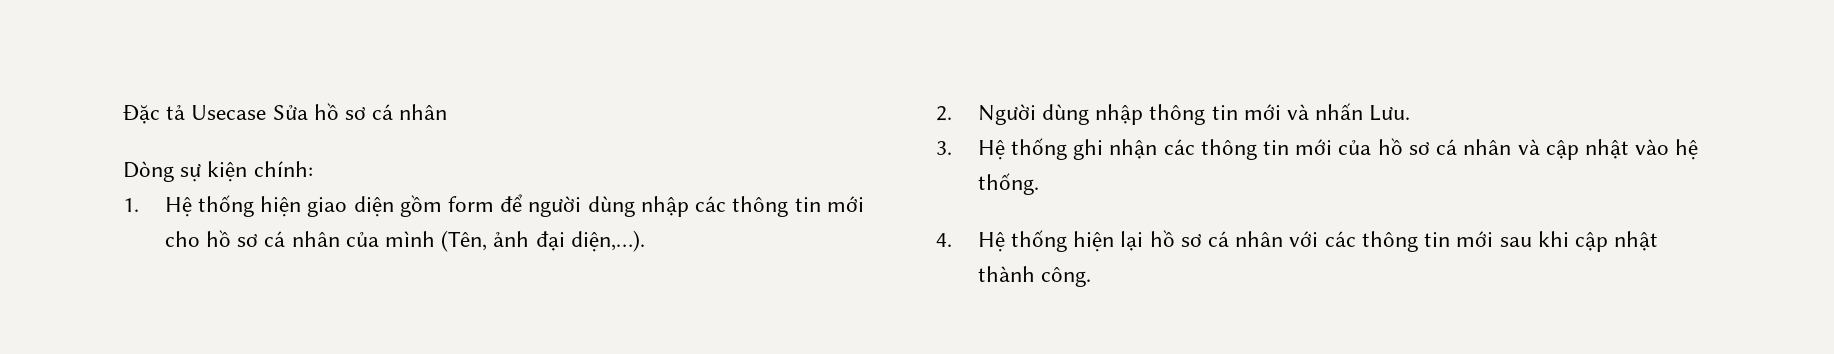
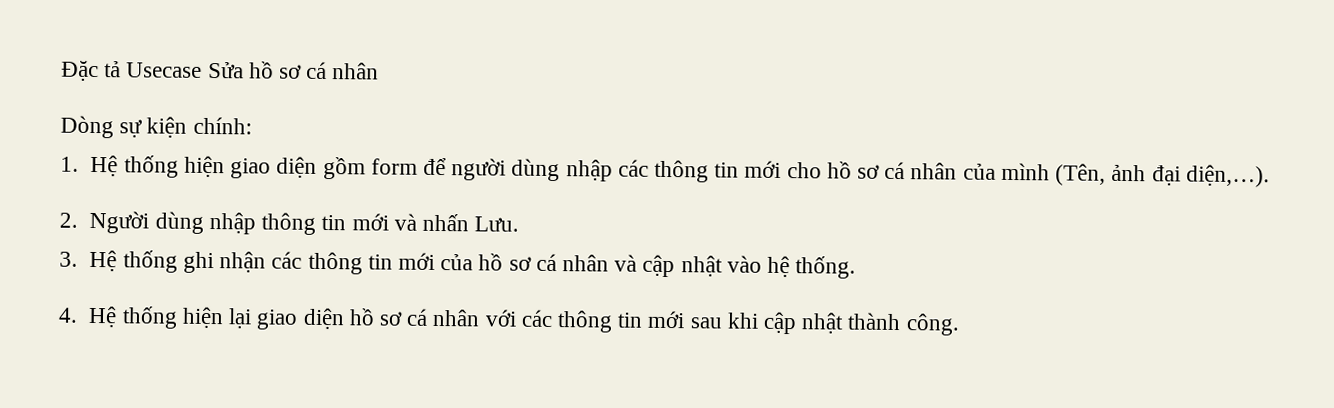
(1144, 241) none -> [256,307,345,330] giao diện

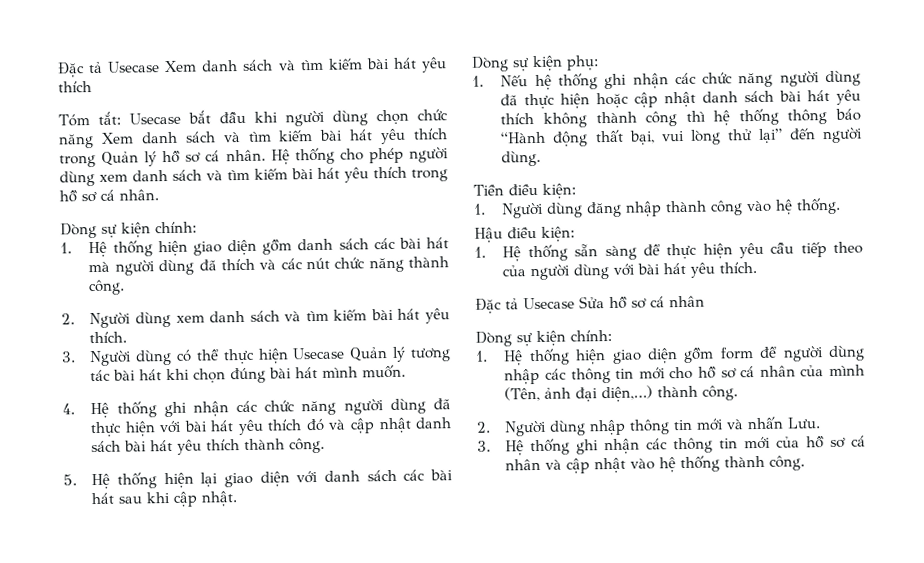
[61,60,203,82] Đặc tả Usecase -> [57,57,447,78] [58,81,92,93] [58,109,448,127] [58,128,448,149] [59,147,449,168] [59,166,448,187] [59,189,159,203] [60,221,197,239] [60,237,450,258] [88,256,449,276] [88,279,126,296] [61,308,451,329] [89,331,128,344] [61,346,451,367] [90,364,407,384] [62,398,451,419] [90,417,451,438] [91,437,326,455] [63,469,454,490] [91,491,239,507] [471,55,599,72] [472,70,861,90] [500,89,861,110] [500,108,861,128] [500,127,863,147] [501,150,542,167] [473,183,576,199] [473,197,842,219] [474,226,575,243] [474,241,863,262] [502,261,758,281] [475,297,575,314] Đặc tả Usecase Xem danh sách và tìm kiếm bài hát yêu thích // Tóm tắt: Usecase bắt đầu khi người dùng chọn chức năng Xem danh sách và tìm kiếm bài hát yêu thích trong Quản lý hồ sơ cá nhân. Hệ thống cho phép người dùng xem danh sách và tìm kiếm bài hát yêu thích trong hồ sơ cá nhân. // Dòng sự kiện chính: // 1. Hệ thống hiện giao diện gồm danh sách các bài hát mà người dùng đã thích và các nút chức năng thành công. // 2. Người dùng xem danh sách và tìm kiếm bài hát yêu thích. // 3. Người dùng có thể thực hiện Usecase Quản lý tương tác bài hát khi chọn đúng bài hát mình muốn. // 4. Hệ thống ghi nhận các chức năng người dùng đã thực hiện với bài hát yêu thích đó và cập nhật danh sách bài hát yêu thích thành công. // 5. Hệ thống hiện lại giao diện với danh sách các bài hát sau khi cập nhật. // Dòng sự kiện phụ: // 1. Nếu hệ thống ghi nhận các chức năng người dùng đã thực hiện hoặc cập nhật danh sách bài hát yêu thích không thành công thì hệ thống thông báo “Hành động thất bại, vui lòng thử lại” đến người dùng. // Tiền điều kiện: // 1. Người dùng đăng nhập thành công vào hệ thống. // Hậu điều kiện: // 1. Hệ thống sẵn sàng để thực hiện yêu cầu tiếp theo của người dùng với bài hát yêu thích. // Đặc tả Usecase
[1185,164,1270,188] diện,…). -> [601,385,739,403] diện,…) thành công.
[795,256,857,279] [58,305,845,335] thống. // 4. Hệ thống hiện lại giao diện hồ sơ cá nhân với các thông tin mới sau khi cập nhật -> [680,455,721,473] thống

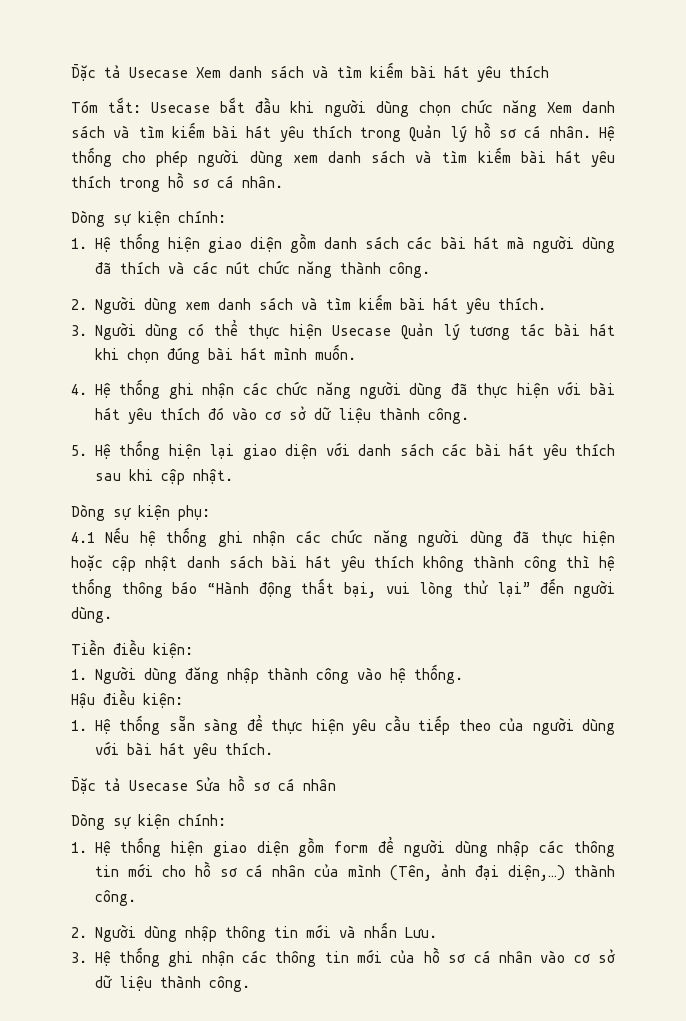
[328,417,451,434] [91,439,241,455] và cập nhật danh sách bài hát yêu thích -> [231,406,371,423] vào cơ sở dữ liệu
(115, 498) none -> [542,443,615,460] yêu thích
[472,75,484,87] 1. -> [71,532,95,543] 4.1
[545,455,721,474] và cập nhật vào hệ thống -> [540,949,616,963] [94,975,152,991] vào cơ sở dữ liệu

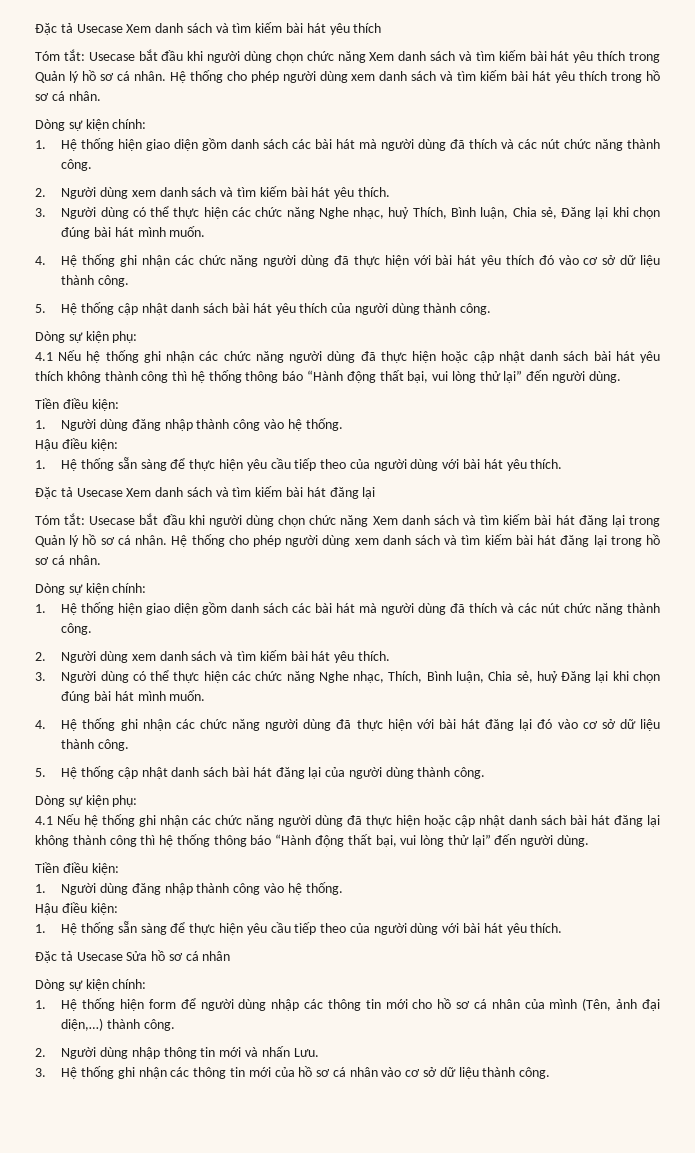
[331,323,615,340] Usecase Quản lý tương tác bài hát -> [232,207,609,219] các chức năng Nghe nhạc, huỷ Thích, Bình luận, Chia sẻ, Đăng lại
[168,442,615,460] [94,469,233,485] hiện lại giao diện với danh sách các bài hát yêu thích sau khi cập nhật. -> [117,303,492,315] cập nhật danh sách bài hát yêu thích của người dùng thành công.
(273, 748) none -> [35,486,376,499] [35,513,660,527] [35,534,660,547] [35,555,101,565] [35,583,147,595] [35,602,660,615] [61,623,93,635] [35,650,390,663] [35,670,660,683] [61,690,206,703] [35,718,660,731] [61,739,130,751] [35,766,486,779] [35,795,138,807] [35,814,660,827] [35,834,590,847] [35,862,119,875] [35,882,343,895] [35,902,118,915] [35,921,563,935] // Đặc tả Usecase Xem danh sách và tìm kiếm bài hát đăng lại // Tóm tắt: Usecase bắt đầu khi người dùng chọn chức năng Xem danh sách và tìm kiếm bài hát đăng lại trong Quản lý hồ sơ cá nhân. Hệ thống cho phép người dùng xem danh sách và tìm kiếm bài hát đăng lại trong hồ sơ cá nhân. // Dòng sự kiện chính: // 1. Hệ thống hiện giao diện gồm danh sách các bài hát mà người dùng đã thích và các nút chức năng thành công. // 2. Người dùng xem danh sách và tìm kiếm bài hát yêu thích. // 3. Người dùng có thể thực hiện các chức năng Nghe nhạc, Thích, Bình luận, Chia sẻ, huỷ Đăng lại khi chọn đúng bài hát mình muốn. // 4. Hệ thống ghi nhận các chức năng người dùng đã thực hiện với bài hát đăng lại đó vào cơ sở dữ liệu thành công. // 5. Hệ thống cập nhật danh sách bài hát đăng lại của người dùng thành công. // Dòng sự kiện phụ: // 4.1 Nếu hệ thống ghi nhận các chức năng người dùng đã thực hiện hoặc cập nhật danh sách bài hát đăng lại không thành công thì hệ thống thông báo “Hành động thất bại, vui lòng thử lại” đến người dùng. // Tiền điều kiện: // 1. Người dùng đăng nhập thành công vào hệ thống. // Hậu điều kiện: // 1. Hệ thống sẵn sàng để thực hiện yêu cầu tiếp theo của người dùng với bài hát yêu thích.
[212,837,325,857] giao diện gồm -> (145, 1005) none

